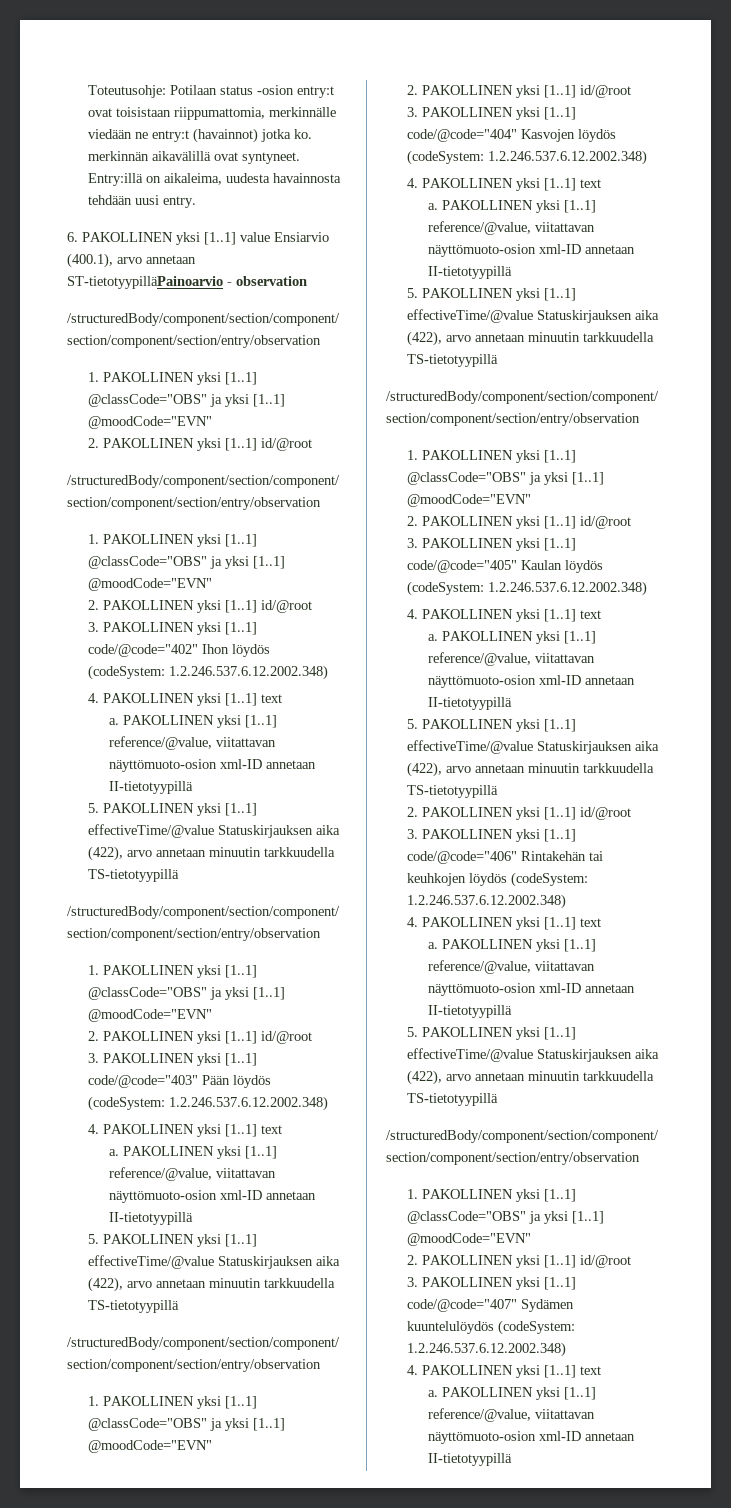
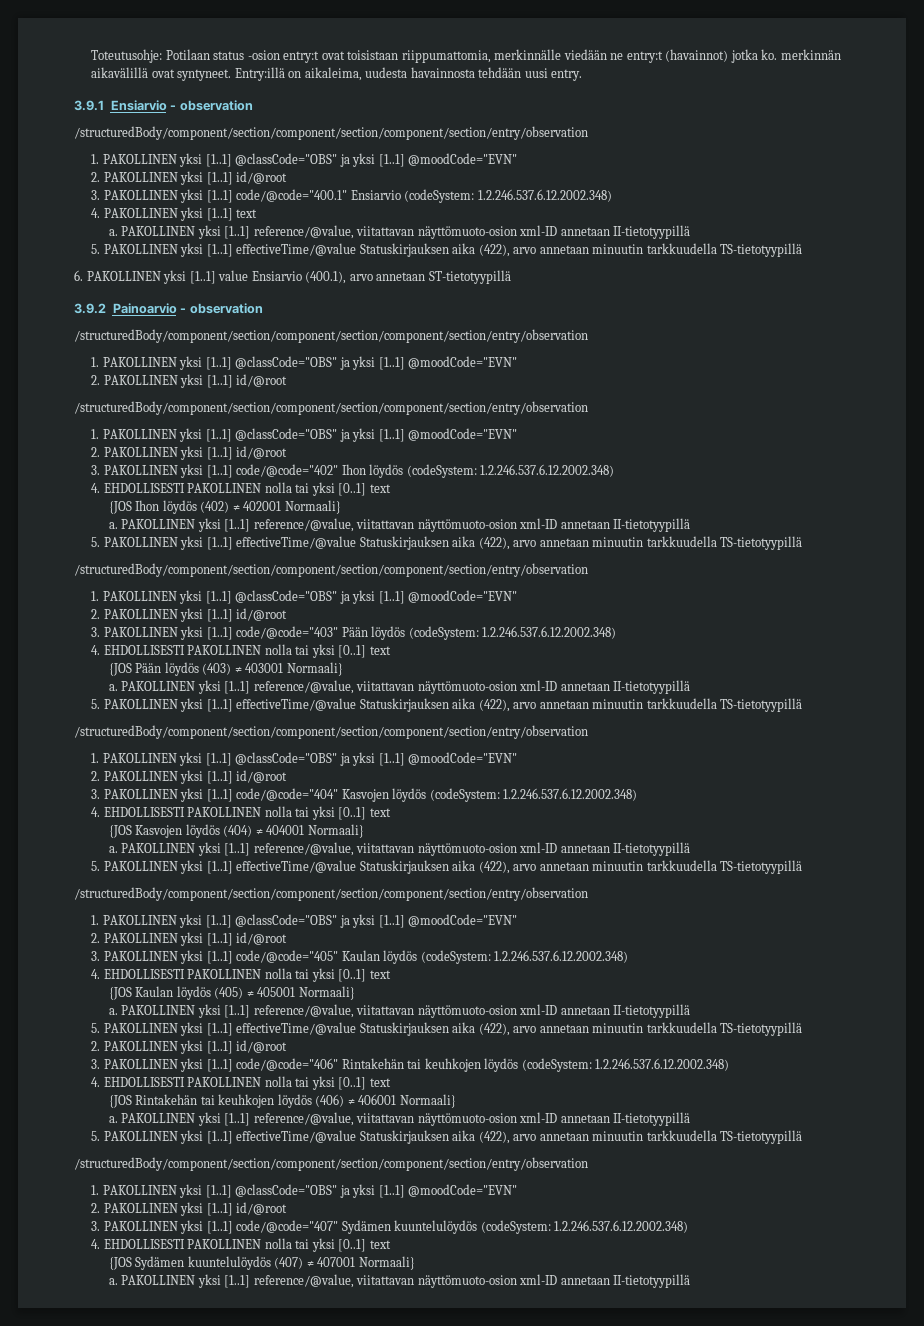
(197, 202) none -> [74,100,253,111] [74,126,588,140] [91,153,518,167] [91,171,288,185] [91,189,612,203] [91,207,258,221] [108,225,691,239] [91,243,803,257] // 3.9.1 Ensiarvio - observation // /structuredBody/component/section/component/section/component/section/entry/observation // 1. PAKOLLINEN yksi [1..1] @classCode="OBS" ja yksi [1..1] @moodCode="EVN" // 2. PAKOLLINEN yksi [1..1] id/@root // 3. PAKOLLINEN yksi [1..1] code/@code="400.1" Ensiarvio (codeSystem: 1.2.246.537.6.12.2002.348) // 4. PAKOLLINEN yksi [1..1] text // a. PAKOLLINEN yksi [1..1] reference/@value, viitattavan näyttömuoto-osion xml-ID annetaan II-tietotyypillä // 5. PAKOLLINEN yksi [1..1] effectiveTime/@value Statuskirjauksen aika (422), arvo annetaan minuutin tarkkuudella TS-tietotyypillä
[67,276,223,289] ST-tietotyypilläPainoarvio -> [428,270,511,284] [74,303,177,314] ST-tietotyypillä // 3.9.2 Painoarvio
[103,693,283,706] PAKOLLINEN yksi [1..1] text -> [103,482,391,496] [108,500,341,514] EHDOLLISESTI PAKOLLINEN nolla tai yksi [0..1] text // {JOS Ihon löydös (402) ≠ 402001 Normaali}
[103,1124,283,1137] PAKOLLINEN yksi [1..1] text -> [103,644,391,658] [108,662,343,676] EHDOLLISESTI PAKOLLINEN nolla tai yksi [0..1] text // {JOS Pään löydös (403) ≠ 403001 Normaali}
[422,178,602,191] PAKOLLINEN yksi [1..1] text -> [103,806,391,820] [108,824,364,838] EHDOLLISESTI PAKOLLINEN nolla tai yksi [0..1] text // {JOS Kasvojen löydös (404) ≠ 404001 Normaali}
[422,609,602,622] PAKOLLINEN yksi [1..1] text -> [103,968,391,982] [108,986,355,1000] EHDOLLISESTI PAKOLLINEN nolla tai yksi [0..1] text // {JOS Kaulan löydös (405) ≠ 405001 Normaali}
[422,917,602,930] PAKOLLINEN yksi [1..1] text -> [103,1076,391,1090] [108,1094,456,1108] EHDOLLISESTI PAKOLLINEN nolla tai yksi [0..1] text // {JOS Rintakehän tai keuhkojen löydös (406) ≠ 406001 Normaali}
[422,1365,602,1378] PAKOLLINEN yksi [1..1] text -> [103,1238,391,1252] [108,1256,415,1270] EHDOLLISESTI PAKOLLINEN nolla tai yksi [0..1] text // {JOS Sydämen kuuntelulöydös (407) ≠ 407001 Normaali}

